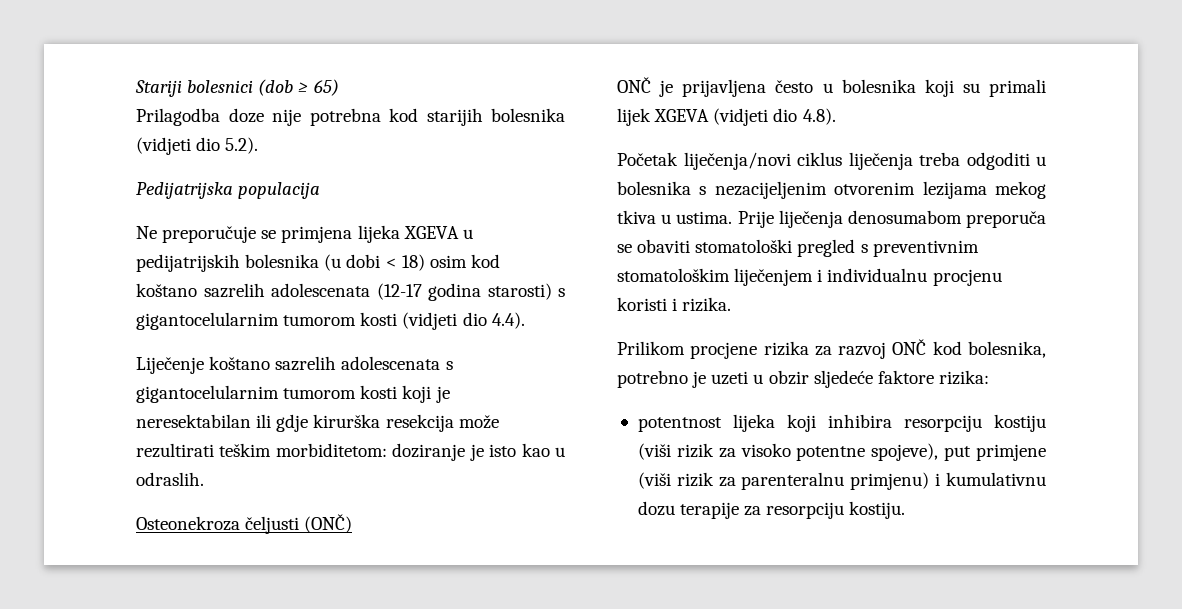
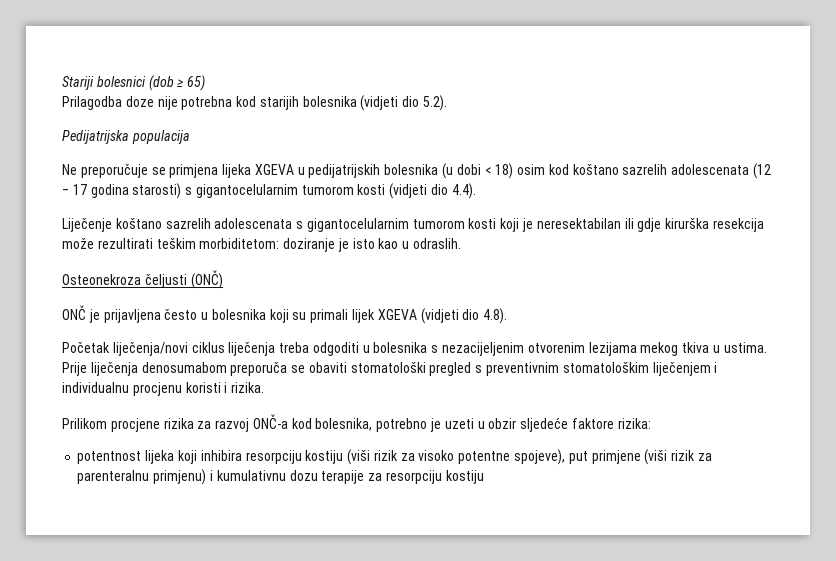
[376,283,422,300] (12-17 -> [753,163,772,179] [62,184,87,195] (12 ‒ 17
[892,339,927,355] ONČ -> [252,414,288,429] ONČ-a
[849,501,906,519] kostiju. -> [445,470,484,484] kostiju

